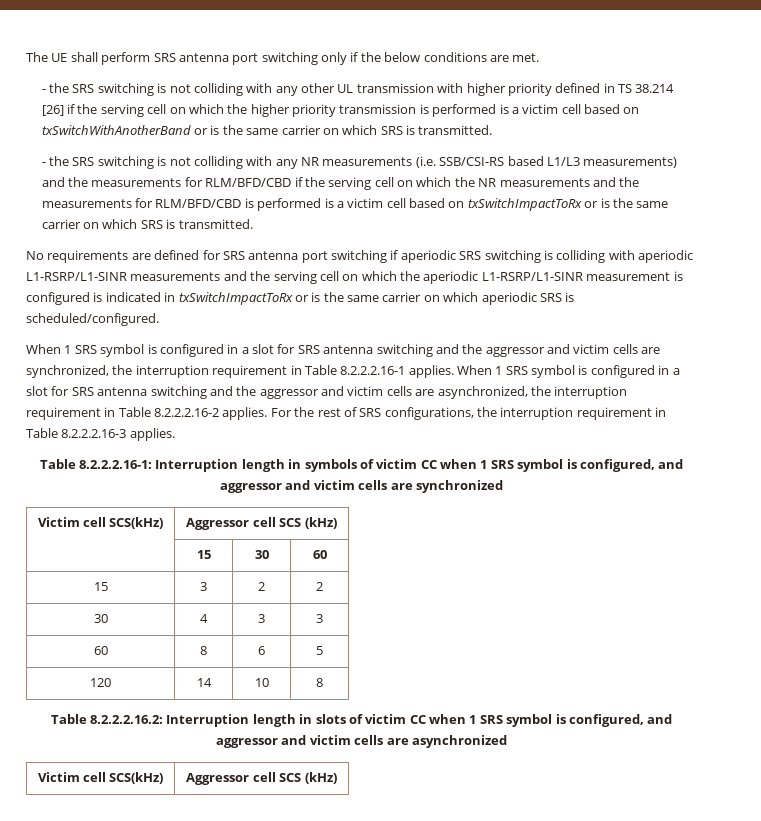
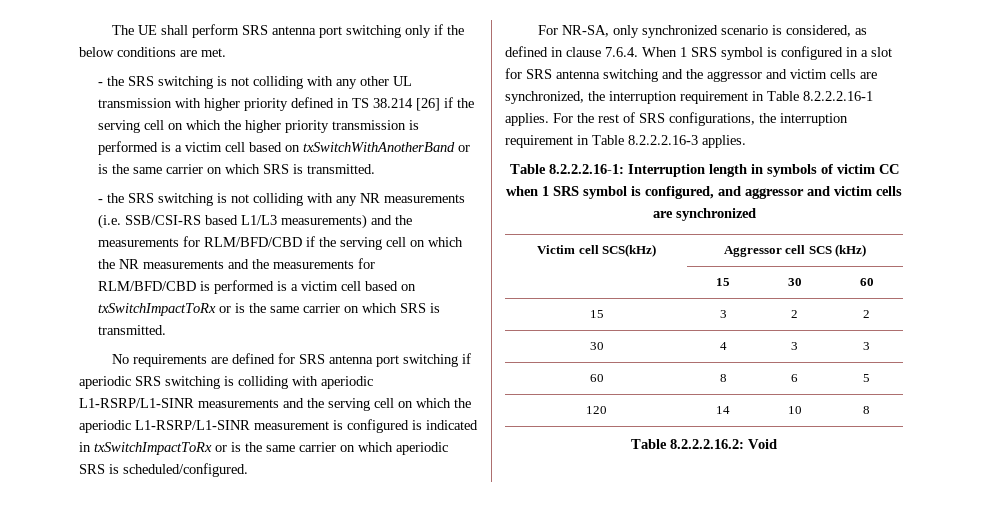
(159, 319) none -> [538,25,868,38] [505,46,638,57] For NR-SA, only synchronized scenario is considered, as defined in clause 7.6.4.
[456,365,680,378] [26,386,628,399] [26,407,268,420] When 1 SRS symbol is configured in a slot for SRS antenna switching and the aggressor and victim cells are asynchronized, the interruption requirement in Table 8.2.2.2.16-2 applies. -> (549, 119) none
[166,714,673,727] [216,735,507,748] [37,772,164,784] [186,772,337,785] Interruption length in slots of victim CC when 1 SRS symbol is configured, and aggressor and victim cells are asynchronized // Victim cell SCS(kHz) | Aggressor cell SCS (kHz) -> [748,439,777,449] Void

